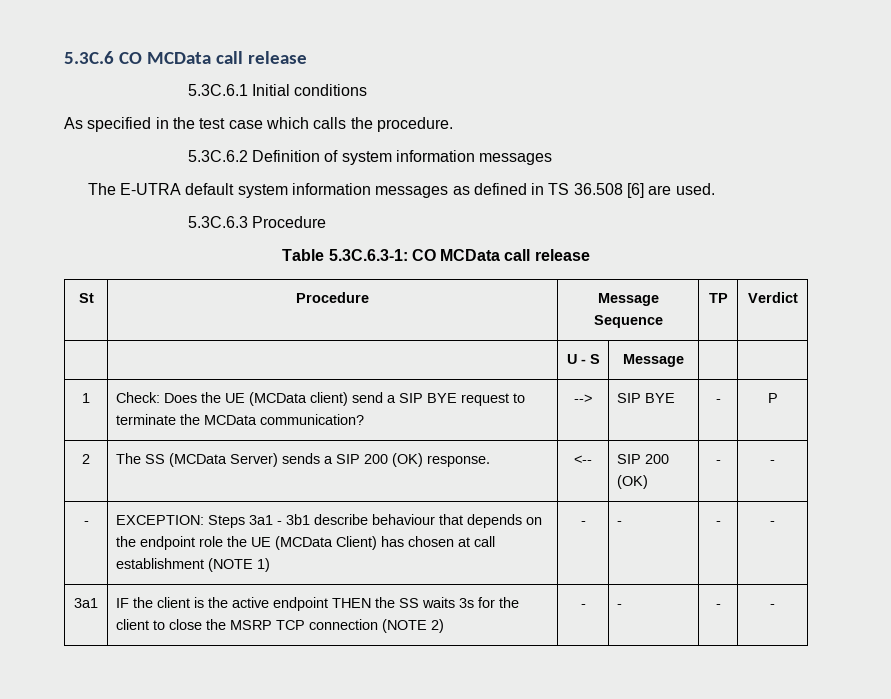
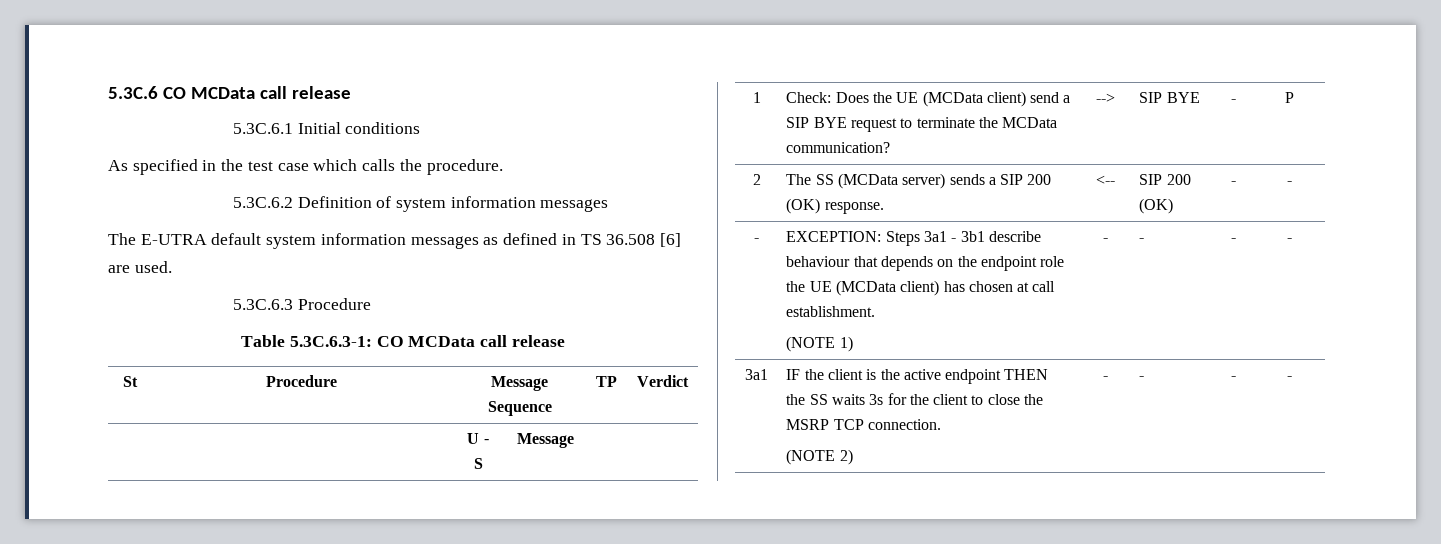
[230,453,279,467] Server) -> [902,173,946,189] server)
[336,536,378,550] Client) -> [900,280,940,296] client)
[116,558,205,569] establishment -> [786,306,876,317] establishment. //
[309,619,379,630] connection -> [867,419,941,430] connection. //

